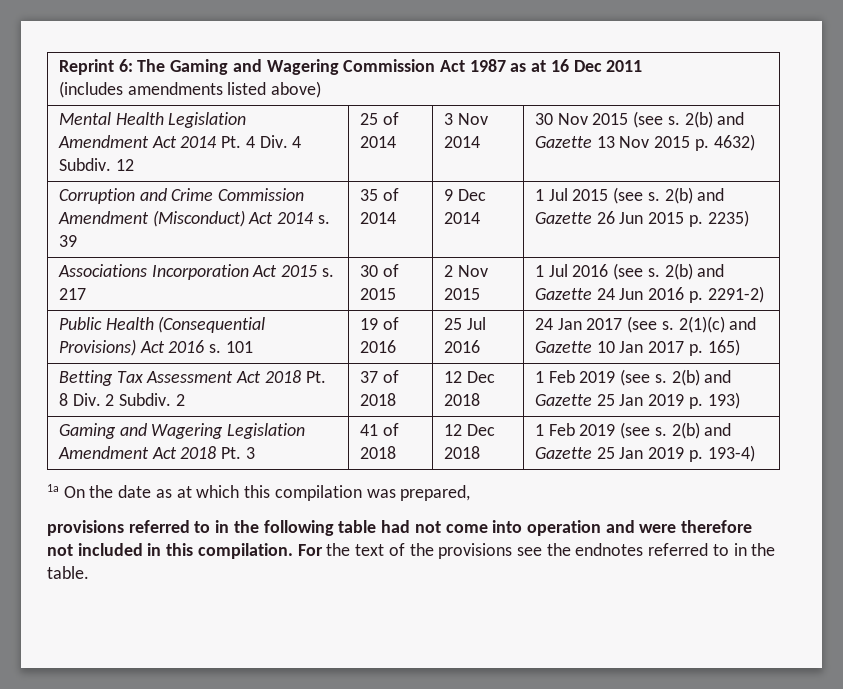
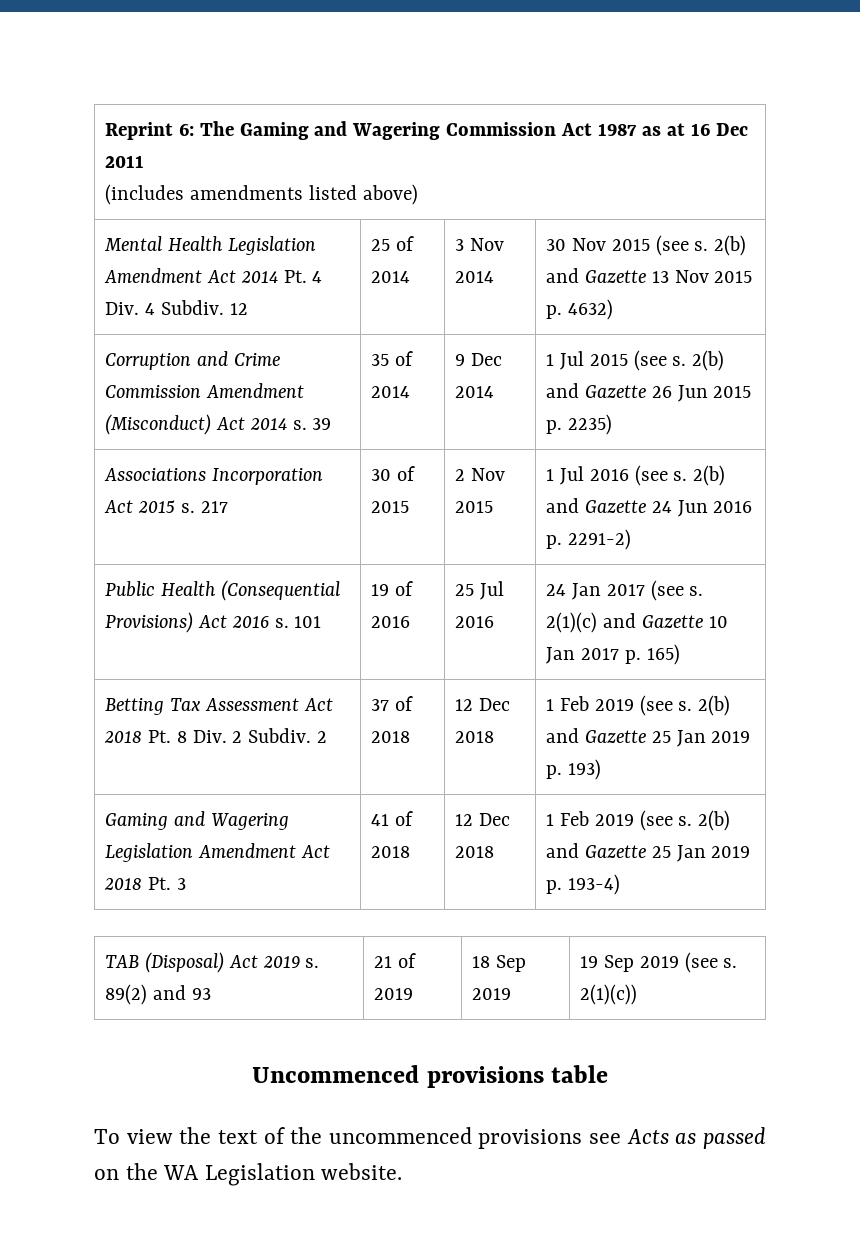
[47,484,471,501] [47,520,753,536] [47,543,323,559] // 1a On the date as at which this compilation was prepared, // provisions referred to in the following table had not come into operation and were therefore not included in this compilation. For -> [104,952,320,973] [104,984,211,1005] [373,953,416,968] [373,988,413,1000] [471,955,526,972] [471,988,511,1000] [579,952,738,973] [579,984,637,1005] [252,1065,608,1088] [94,1129,173,1144] // TAB (Disposal) Act 2019 s. 89(2) and 93 | 21 of 2019 | 18 Sep 2019 | 19 Sep 2019 (see s. 2(1)(c)) // Uncommenced provisions table // To view
(434, 549) none -> [328,1127,472,1144] uncommenced
[546,543,776,556] [47,566,89,579] the endnotes referred to in the table. -> [626,1127,766,1149] [94,1163,403,1186] Acts as passed on the WA Legislation website.

